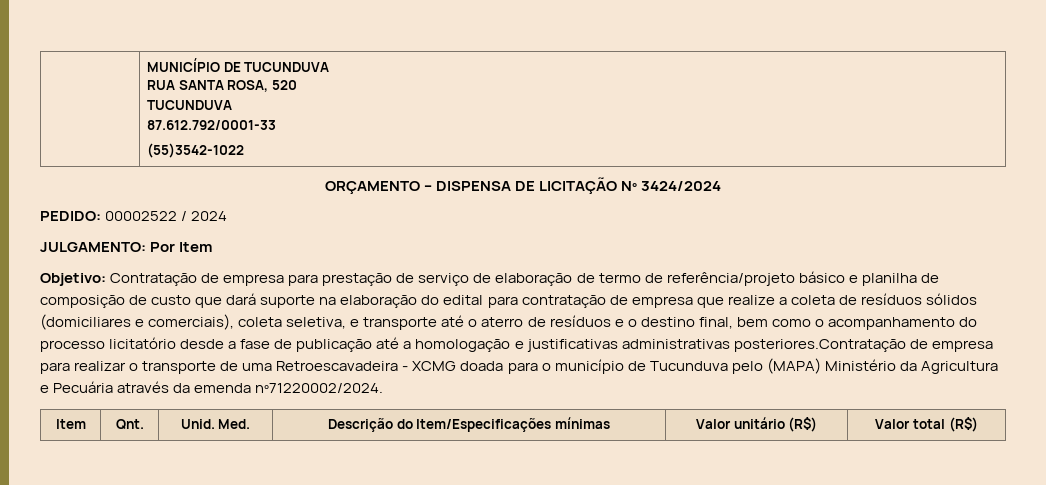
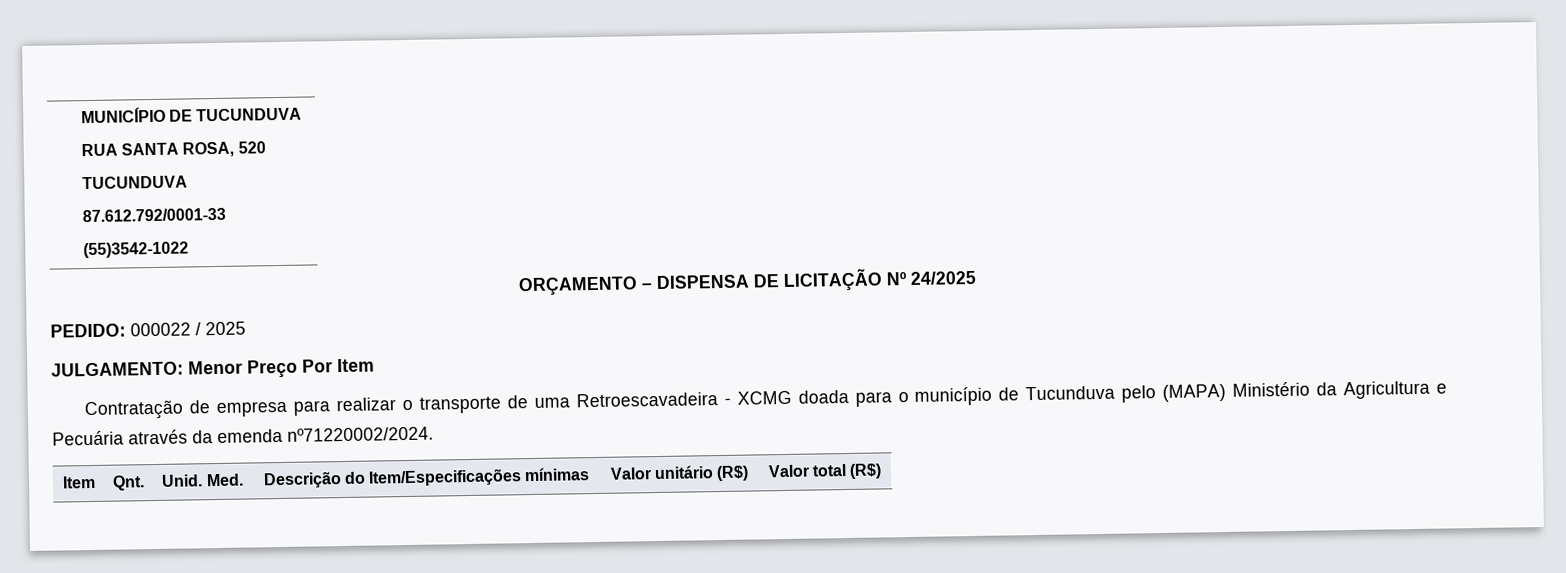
[641,181,722,191] 3424/2024 -> [910,270,976,285] 24/2025
[105,211,228,221] 00002522 / 2024 -> [130,321,246,337] 000022 / 2025
(146, 247) none -> [188,359,298,379] Menor Preço
[40,273,106,286] Objetivo: -> (375, 365) none
[322,271,939,286] [40,293,977,308] [40,314,977,330] [40,337,993,352] [40,362,70,374] prestação de serviço de elaboração de termo de referência/projeto básico e planilha de composição de custo que dará suporte na elaboração do edital para contratação de empresa que realize a coleta de resíduos sólidos (domiciliares e comerciais), coleta seletiva, e transporte até o aterro de resíduos e o destino final, bem como o acompanhamento do processo licitatório desde a fase de publicação até a homologação e justificativas administrativas posteriores.Contratação de empresa para -> (331, 408) none

